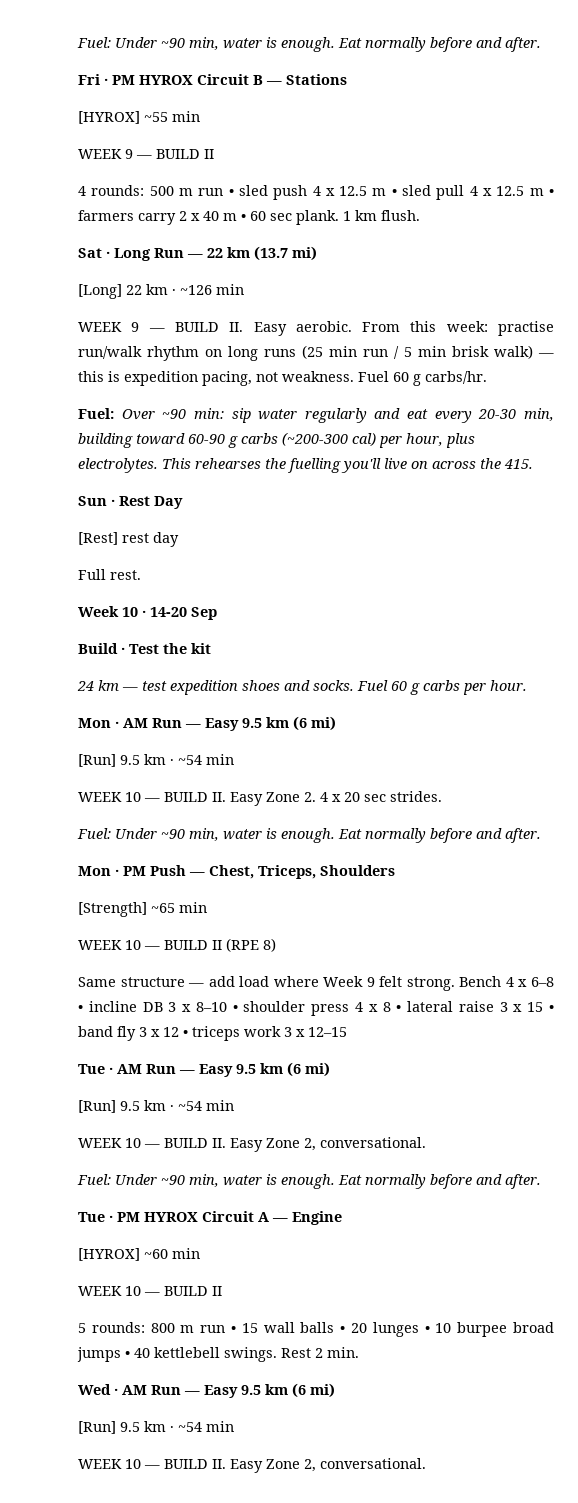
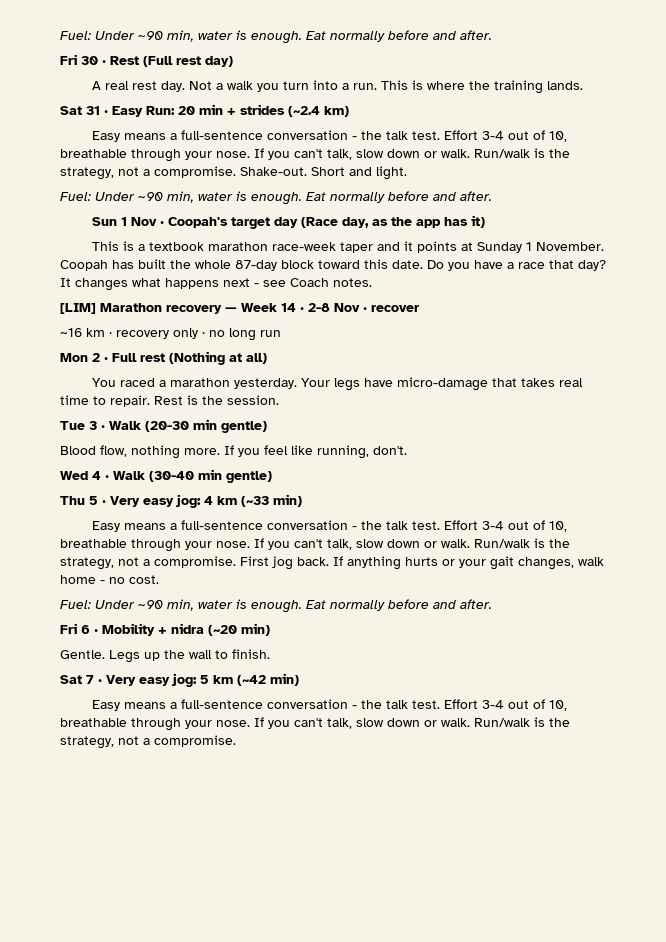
[104,74,347,85] [78,111,200,124] [78,149,214,159] [78,185,555,200] [78,210,420,225] [78,246,317,261] [78,284,244,299] [78,321,554,336] [78,345,554,361] [78,371,487,386] [78,408,554,423] [78,432,475,448] [78,458,533,473] [78,496,183,509] [78,532,179,547] [78,569,141,580] [78,606,217,620] [78,643,211,654] [77,680,527,695] [78,716,336,731] [78,754,234,767] [78,791,442,806] · PM HYROX Circuit B — Stations // [HYROX] ~55 min // WEEK 9 — BUILD II // 4 rounds: 500 m run • sled push 4 x 12.5 m • sled pull 4 x 12.5 m • farmers carry 2 x 40 m • 60 sec plank. 1 km flush. // Sat · Long Run — 22 km (13.7 mi) // [Long] 22 km · ~126 min // WEEK 9 — BUILD II. Easy aerobic. From this week: practise run/walk rhythm on long runs (25 min run / 5 min brisk walk) — this is expedition pacing, not weakness. Fuel 60 g carbs/hr. // Fuel: Over ~90 min: sip water regularly and eat every 20-30 min, building toward 60-90 g carbs (~200-300 cal) per hour, plus electrolytes. This rehearses the fuelling you'll live on across the 415. // Sun · Rest Day // [Rest] rest day // Full rest. // Week 10 · 14-20 Sep // Build · Test the kit // 24 km — test expedition shoes and socks. Fuel 60 g carbs per hour. // Mon · AM Run — Easy 9.5 km (6 mi) // [Run] 9.5 km · ~54 min // WEEK 10 — BUILD II. Easy Zone 2. 4 x 20 sec strides. -> [81,56,233,67] [91,80,583,94] [60,104,349,117] [91,130,567,142] [60,148,570,162] [60,166,407,180] 30 · Rest (Full rest day) // A real rest day. Not a walk you turn into a run. This is where the training lands. // Sat 31 · Easy Run: 20 min + strides (~2.4 km) // Easy means a full-sentence conversation - the talk test. Effort 3-4 out of 10, breathable through your nose. If you can't talk, slow down or walk. Run/walk is the strategy, not a compromise. Shake-out. Short and light.
[78,865,395,879] [78,902,207,917] [78,938,276,952] [78,976,555,991] [78,1001,554,1016] [78,1026,347,1041] [78,1062,330,1077] [78,1100,234,1113] [78,1137,426,1152] Mon · PM Push — Chest, Triceps, Shoulders // [Strength] ~65 min // WEEK 10 — BUILD II (RPE 8) // Same structure — add load where Week 9 felt strong. Bench 4 x 6–8 • incline DB 3 x 8–10 • shoulder press 4 x 8 • lateral raise 3 x 15 • band fly 3 x 12 • triceps work 3 x 12–15 // Tue · AM Run — Easy 9.5 km (6 mi) // [Run] 9.5 km · ~54 min // WEEK 10 — BUILD II. Easy Zone 2, conversational. -> [91,215,485,229] [91,241,604,253] [60,259,606,271] [60,278,372,291] [60,303,419,314] [60,328,281,341] [60,351,267,365] [91,377,583,391] [60,395,279,407] [60,419,267,433] [60,445,407,459] [60,469,272,483] [60,494,302,508] [91,520,567,532] [60,538,570,552] [60,556,604,570] [60,575,159,584] Sun 1 Nov · Coopah's target day (Race day, as the app has it) // This is a textbook marathon race-week taper and it points at Sunday 1 November. Coopah has built the whole 87-day block toward this date. Do you have a race that day? It changes what happens next - see Coach notes. // [LIM] Marathon recovery — Week 14 · 2-8 Nov · recover // ~16 km · recovery only · no long run // Mon 2 · Full rest (Nothing at all) // You raced a marathon yesterday. Your legs have micro-damage that takes real time to repair. Rest is the session. // Tue 3 · Walk (20-30 min gentle) // Blood flow, nothing more. If you feel like running, don't. // Wed 4 · Walk (30-40 min gentle) // Thu 5 · Very easy jog: 4 km (~33 min) // Easy means a full-sentence conversation - the talk test. Effort 3-4 out of 10, breathable through your nose. If you can't talk, slow down or walk. Run/walk is the strategy, not a compromise. First jog back. If anything hurts or your gait changes, walk home - no cost.
[78,1211,342,1225] [78,1248,200,1261] [78,1286,222,1296] [78,1322,555,1337] [77,1347,359,1362] [78,1383,335,1398] [78,1421,234,1434] [78,1458,426,1473] Tue · PM HYROX Circuit A — Engine // [HYROX] ~60 min // WEEK 10 — BUILD II // 5 rounds: 800 m run • 15 wall balls • 20 lunges • 10 burpee broad jumps • 40 kettlebell swings. Rest 2 min. // Wed · AM Run — Easy 9.5 km (6 mi) // [Run] 9.5 km · ~54 min // WEEK 10 — BUILD II. Easy Zone 2, conversational. -> [60,623,270,636] [60,649,270,663] [60,673,299,687] [91,699,567,711] [60,717,570,731] [60,735,236,749] Fri 6 · Mobility + nidra (~20 min) // Gentle. Legs up the wall to finish. // Sat 7 · Very easy jog: 5 km (~42 min) // Easy means a full-sentence conversation - the talk test. Effort 3-4 out of 10, breathable through your nose. If you can't talk, slow down or walk. Run/walk is the strategy, not a compromise.

